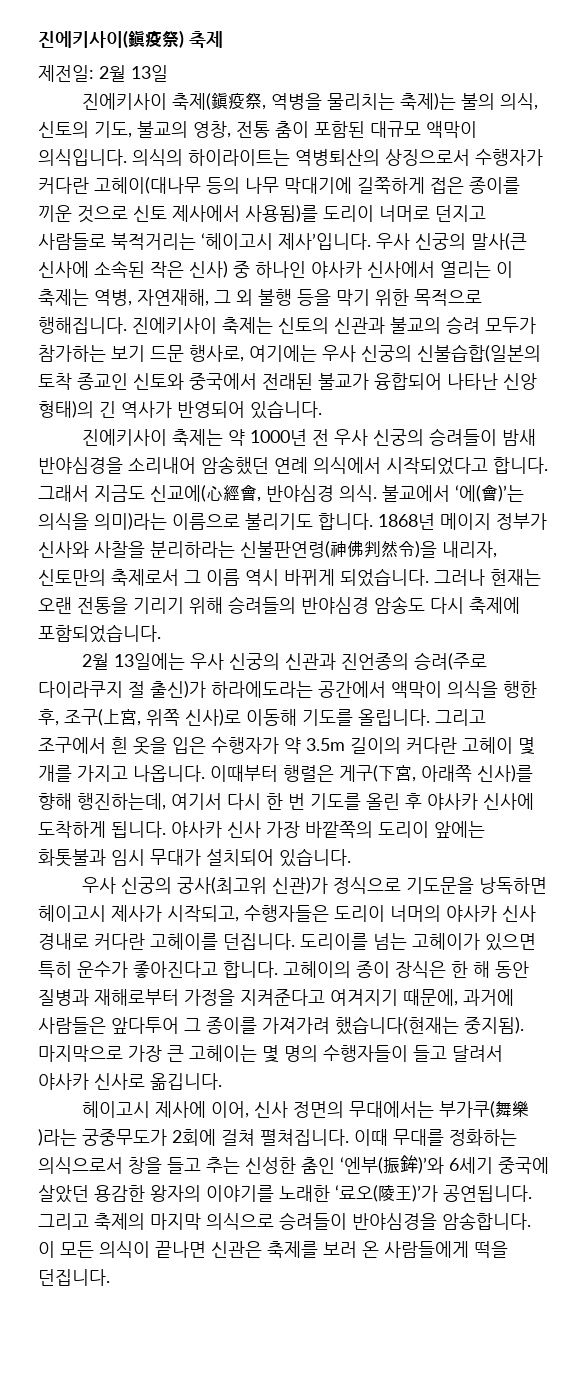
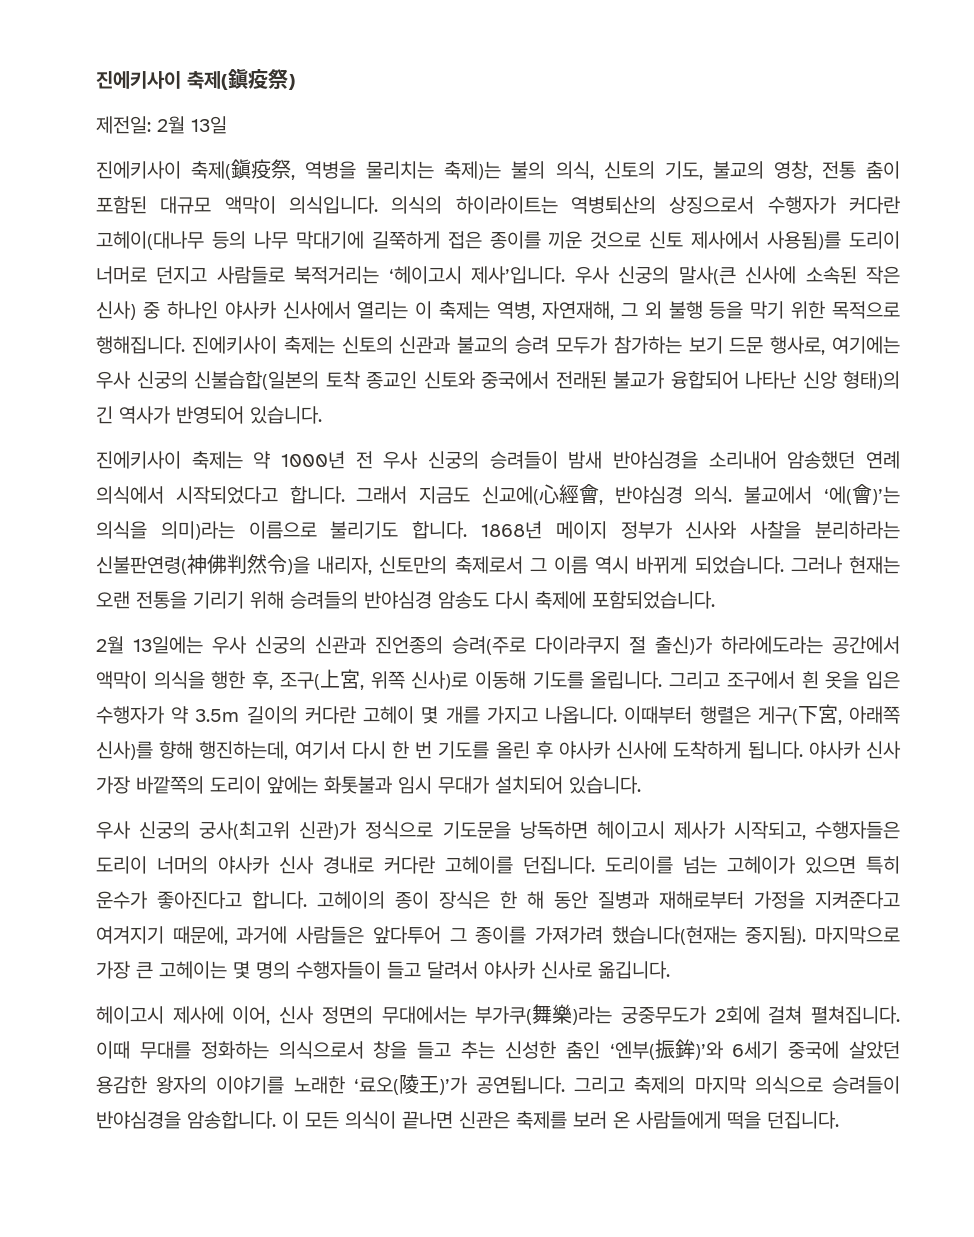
[38,30,128,48] 진에키사이( -> [96,71,228,90] 진에키사이 축제(
[189,31,223,48] 축제 -> (295, 82) none

